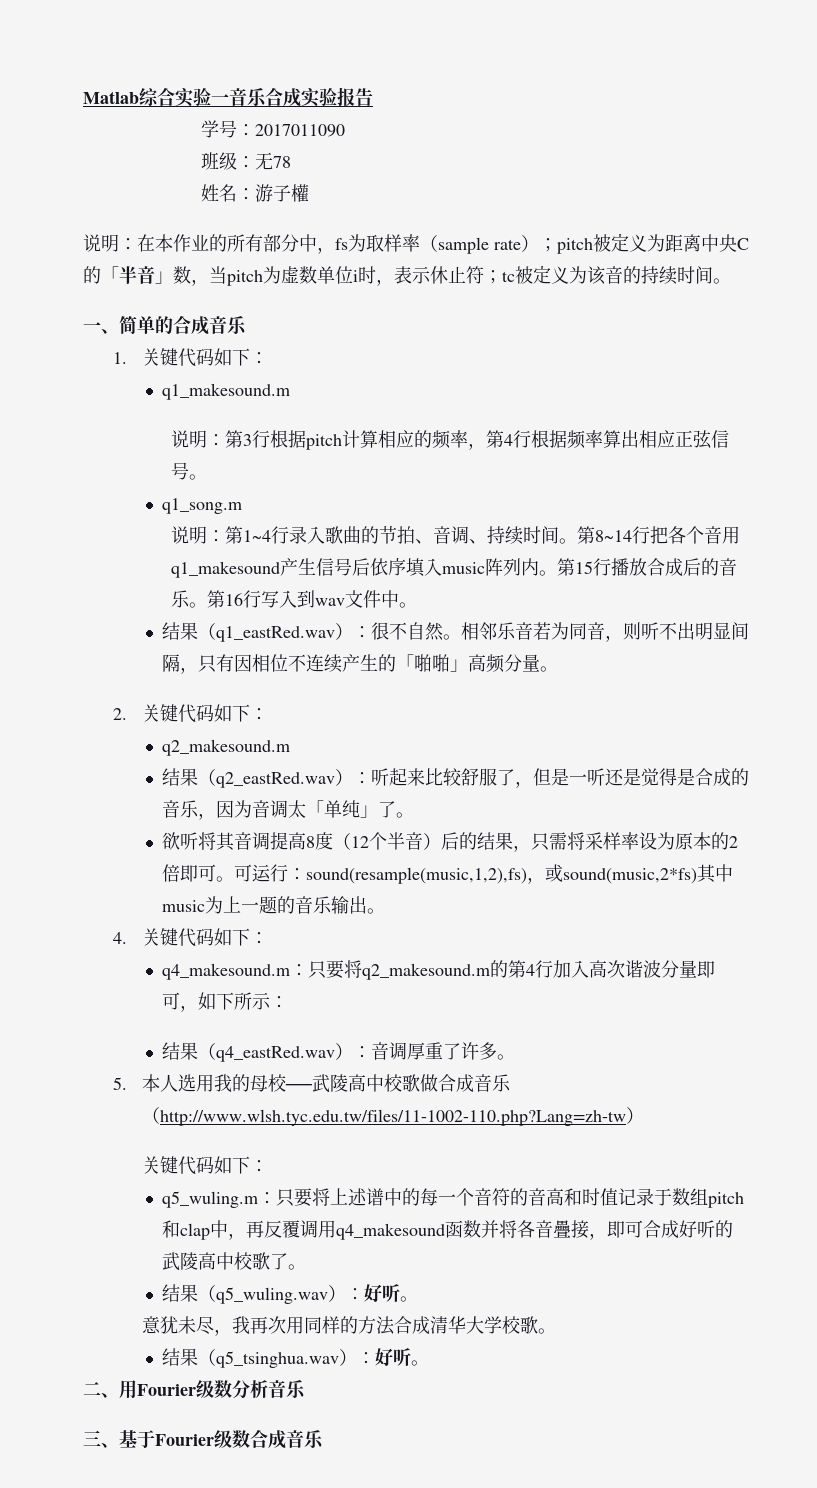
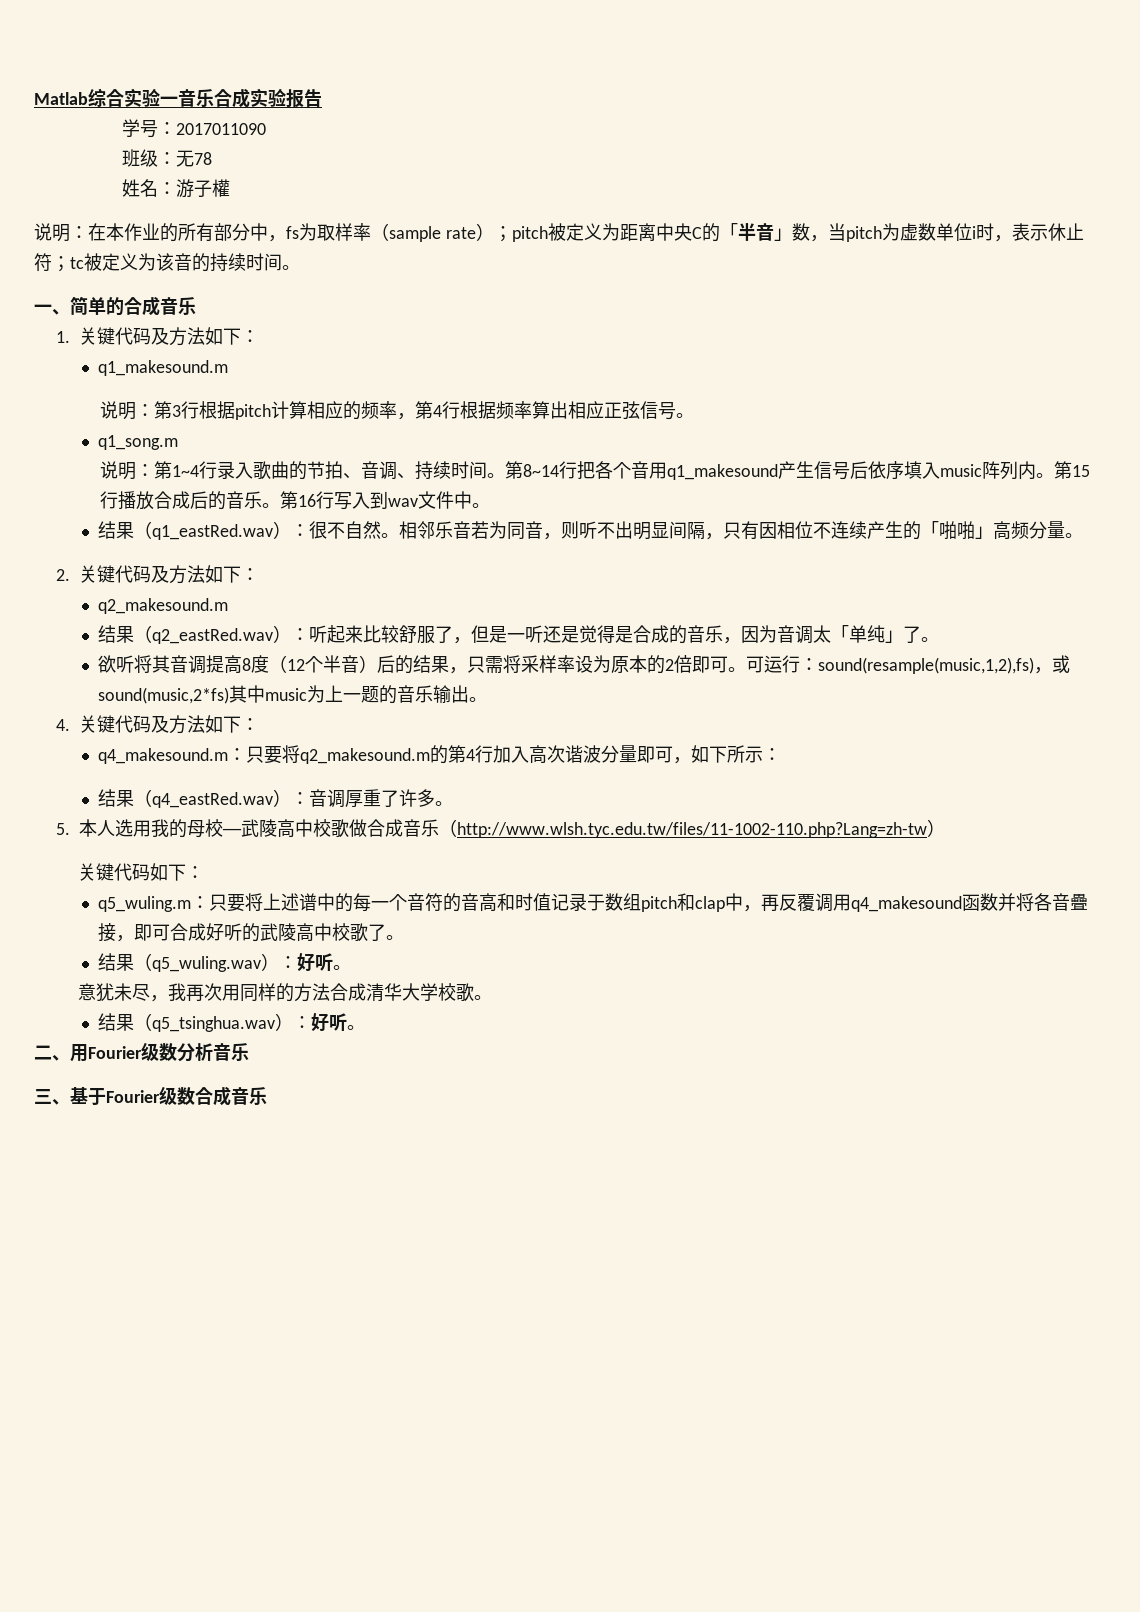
(214, 357) none -> [151,327,206,346] 及方法
(214, 713) none -> [151,565,206,584] 及方法
(214, 937) none -> [151,715,206,734] 及方法

